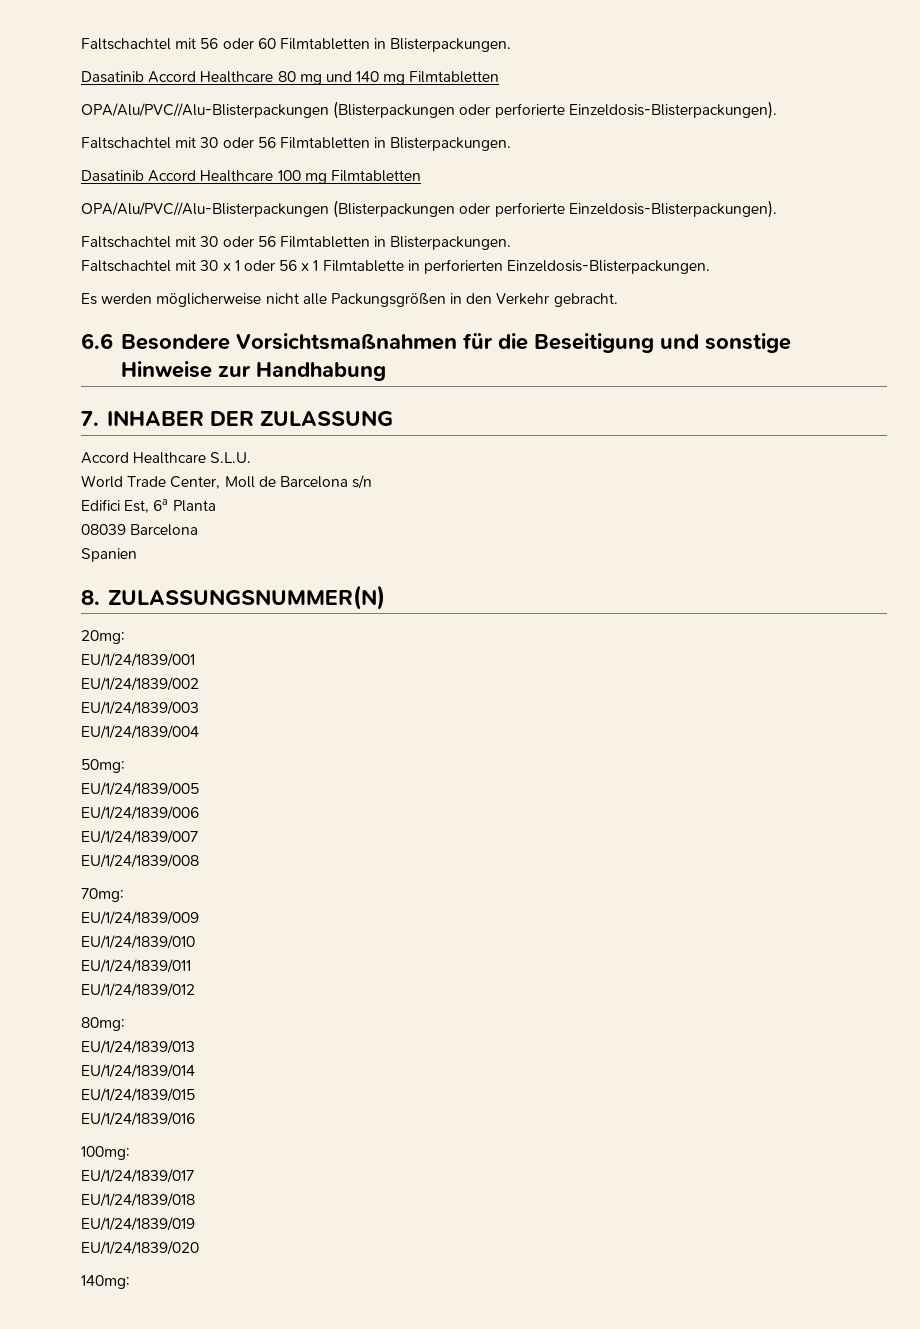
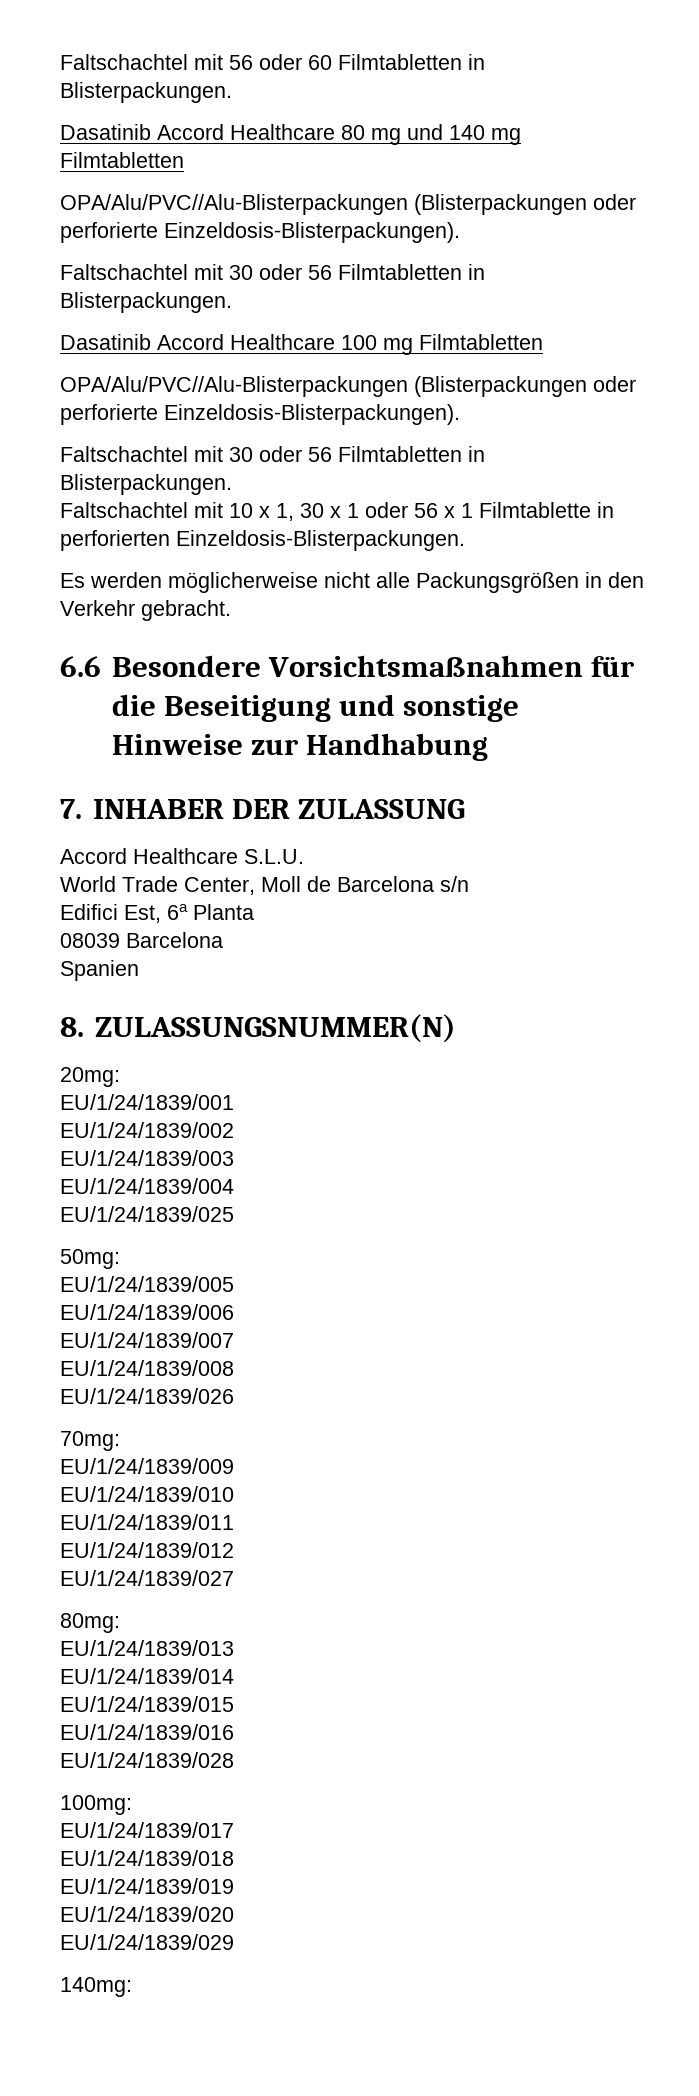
(197, 265) none -> [229,503,294,521] 10 x 1,
(199, 732) none -> [60,1206,234,1222] // EU/1/24/1839/025
(199, 861) none -> [60,1388,234,1404] // EU/1/24/1839/026
(195, 990) none -> [60,1570,234,1586] // EU/1/24/1839/027
(195, 1119) none -> [60,1752,234,1768] // EU/1/24/1839/028
(199, 1248) none -> [60,1934,234,1950] // EU/1/24/1839/029

